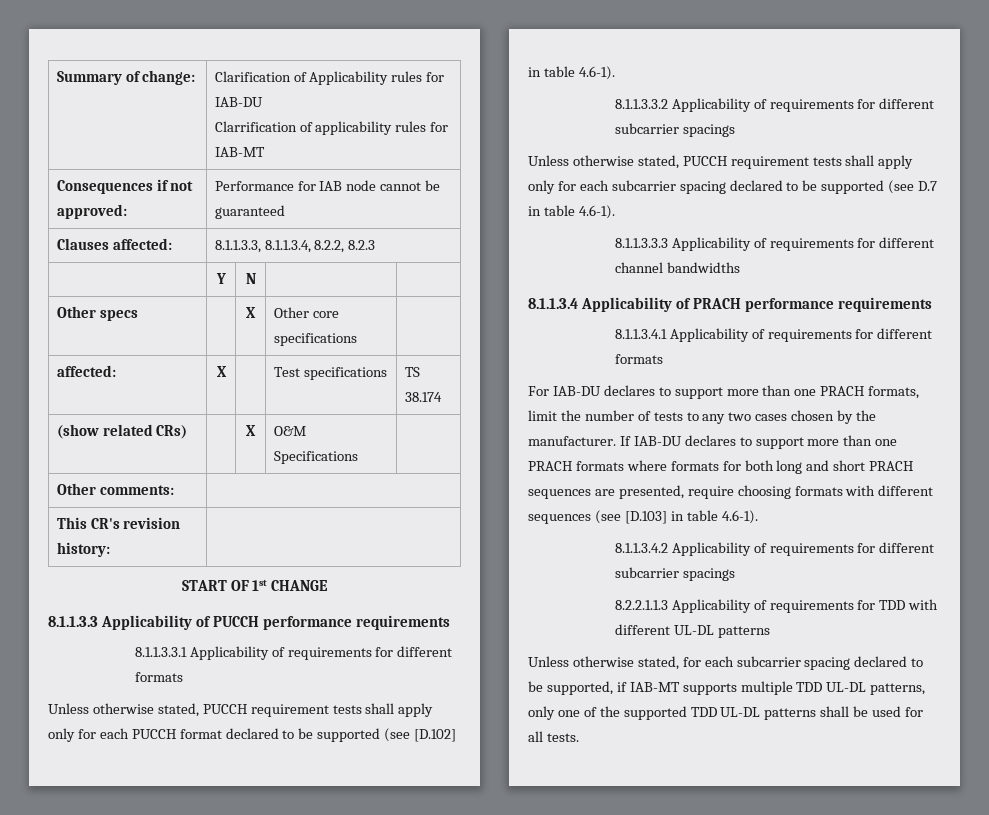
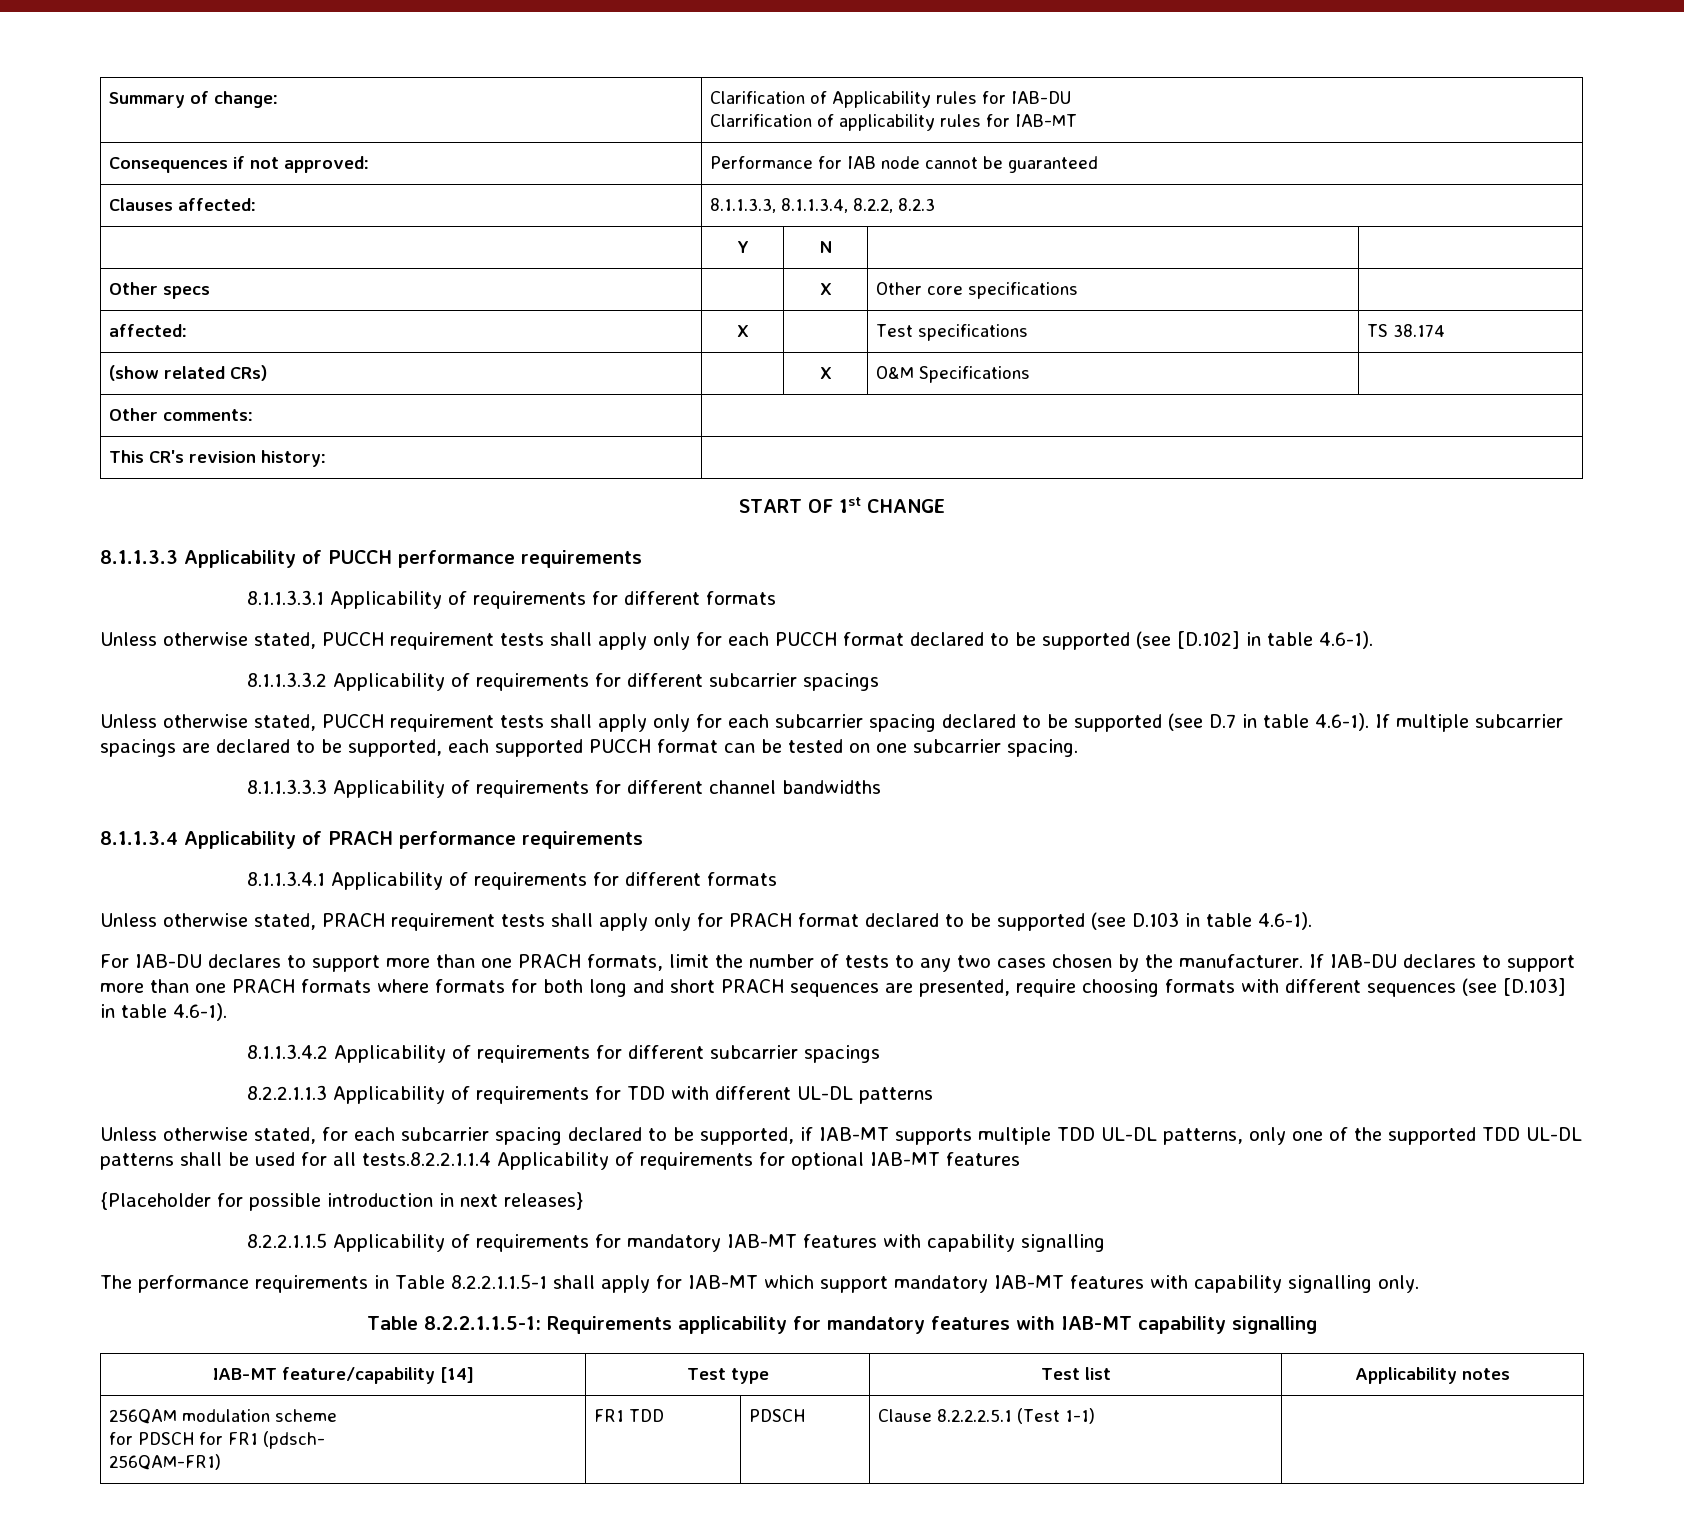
(615, 212) none -> [1375,714,1563,732] [100,739,1078,757] If multiple subcarrier spacings are declared to be supported, each supported PUCCH format can be tested on one subcarrier spacing.
(663, 359) none -> [100,912,1312,931] // Unless otherwise stated, PRACH requirement tests shall apply only for PRACH format declared to be supported (see D.103 in table 4.6-1).
[546,733,579,742] tests. -> [362,1152,1020,1170] [100,1192,583,1211] [246,1233,1105,1252] [100,1274,1419,1293] [367,1316,1317,1334] [212,1367,474,1384] [686,1368,769,1384] [1040,1367,1111,1380] [1355,1367,1510,1384] [109,1409,338,1424] [109,1431,326,1449] [109,1454,222,1470] [594,1409,665,1422] [749,1409,806,1422] [878,1408,1096,1424] tests.8.2.2.1.1.4 Applicability of requirements for optional IAB-MT features // {Placeholder for possible introduction in next releases} // 8.2.2.1.1.5 Applicability of requirements for mandatory IAB-MT features with capability signalling // The performance requirements in Table 8.2.2.1.1.5-1 shall apply for IAB-MT which support mandatory IAB-MT features with capability signalling only. // Table 8.2.2.1.1.5-1: Requirements applicability for mandatory features with IAB-MT capability signalling // IAB-MT feature/capability [14] | Test type | Test list | Applicability notes // 256QAM modulation scheme // for PDSCH for FR1 (pdsch- // 256QAM-FR1) | FR1 TDD | PDSCH | Clause 8.2.2.2.5.1 (Test 1-1) |

